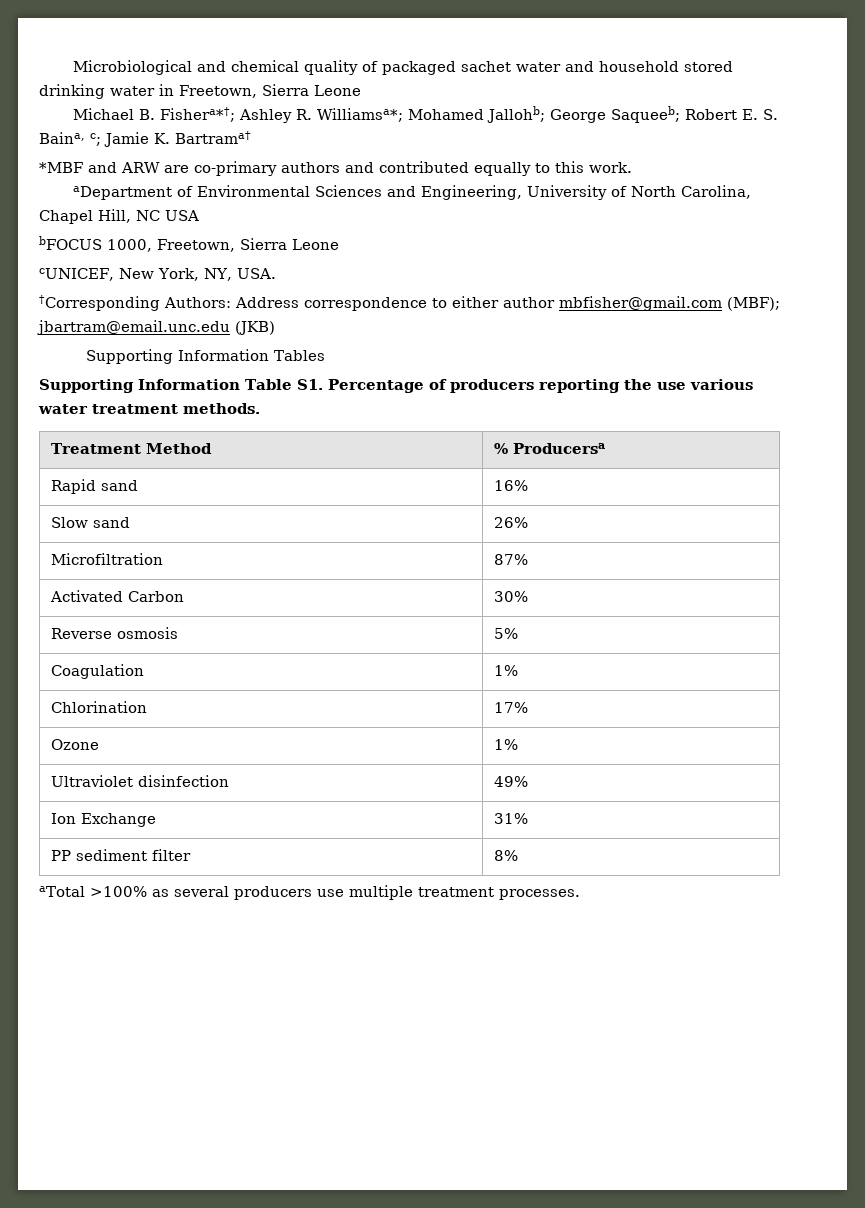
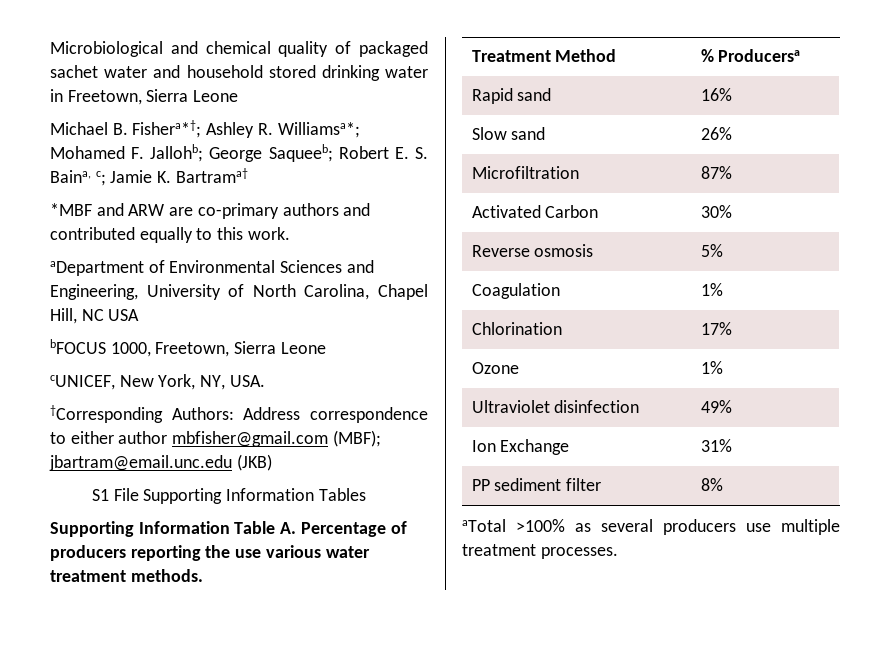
(485, 114) none -> [131,147,145,159] F.
(275, 328) none -> [92,488,139,501] S1 File
[296,379,323,390] S1. -> [280,522,297,534] A.

